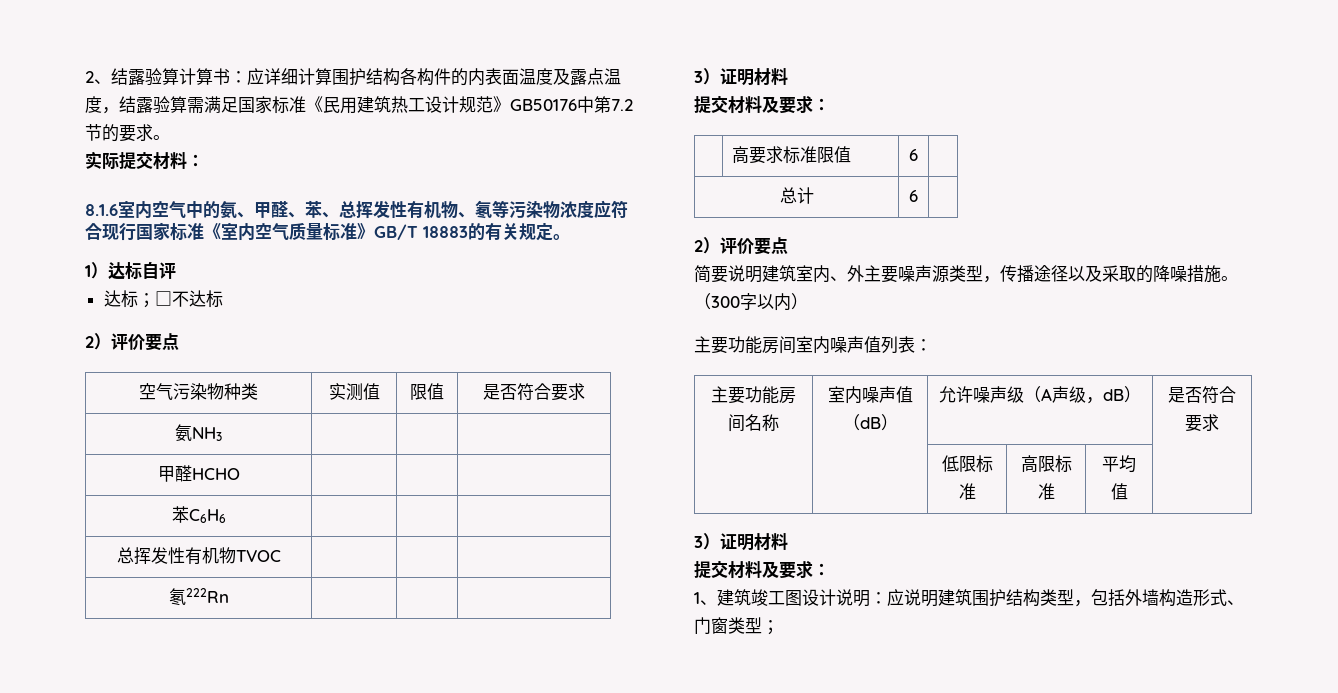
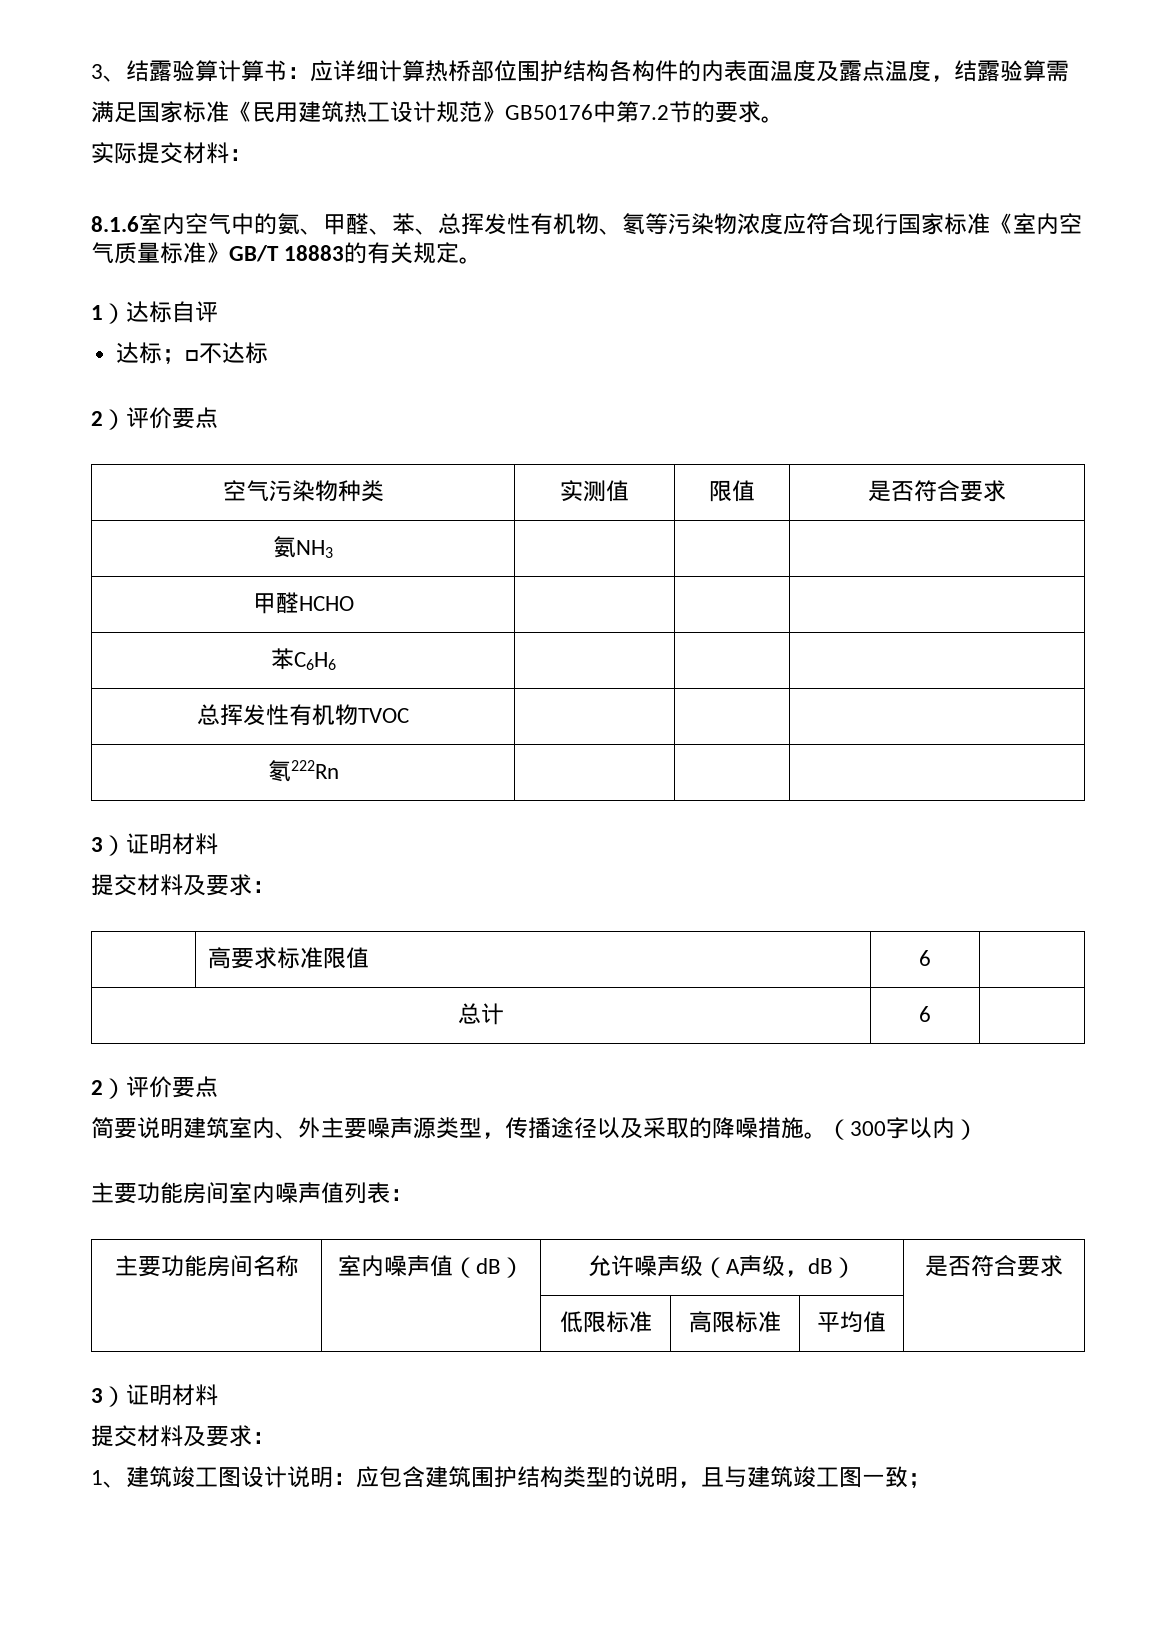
[85,71,94,83] 2 -> [91,64,103,79] 3
(332, 76) none -> [425,60,517,82] 热桥部位
[904,589,938,607] 说明 -> [379,1466,425,1488] 包含
[1074,589,1244,607] [694,617,762,634] ，包括外墙构造形式、门窗类型 -> [609,1466,908,1488] 的说明，且与建筑竣工图一致

